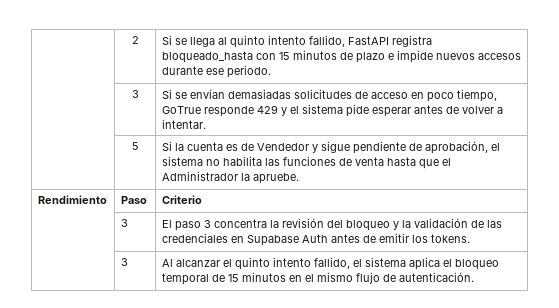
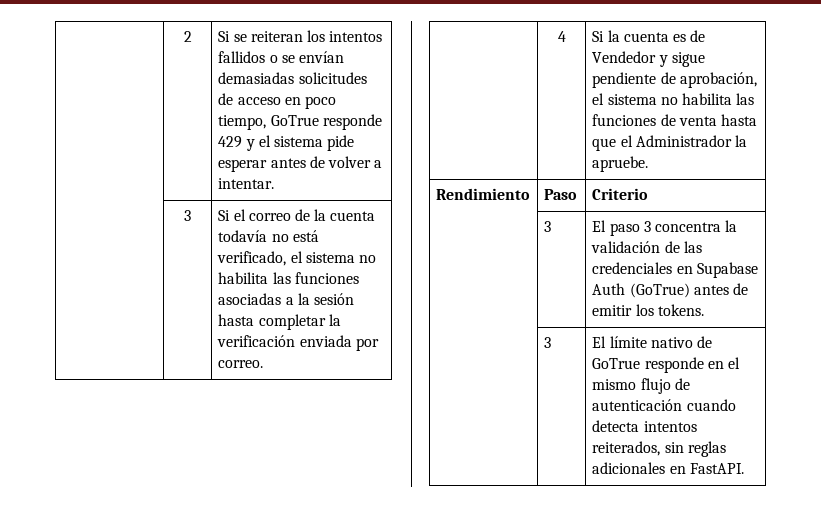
[189,35,432,48] [161,50,521,63] [161,65,271,78] [131,90,139,98] [161,89,172,99] llega al quinto intento fallido, FastAPI registra bloqueado_hasta con 15 minutos de plazo e impide nuevos accesos durante ese periodo. // | 3 | Si -> [250,30,383,42] [218,51,278,63] reiteran los intentos fallidos o
[131,142,139,150] 5 -> [184,210,191,221] [218,209,376,221] [218,230,319,242] [217,251,377,266] [218,272,359,284] [218,293,355,305] [218,314,341,330] [217,335,379,351] [218,360,264,368] [557,31,566,42] 3 | Si el correo de la cuenta todavía no está verificado, el sistema no habilita las funciones asociadas a la sesión hasta completar la verificación enviada por correo. // | 4
[281,218,411,231] revisión del bloqueo y la -> (738, 226) none
(328, 238) none -> [629,283,690,298] (GoTrue)
[161,257,499,270] [161,272,286,285] Al alcanzar el quinto intento fallido, el sistema aplica el bloqueo temporal de 15 minutos -> [592,336,713,348] [592,357,704,373] El límite nativo de GoTrue responde
[398,272,474,282] autenticación. -> [592,399,736,411] [592,420,697,432] [592,441,726,457] [592,462,744,474] autenticación cuando detecta intentos reiterados, sin reglas adicionales en FastAPI.

